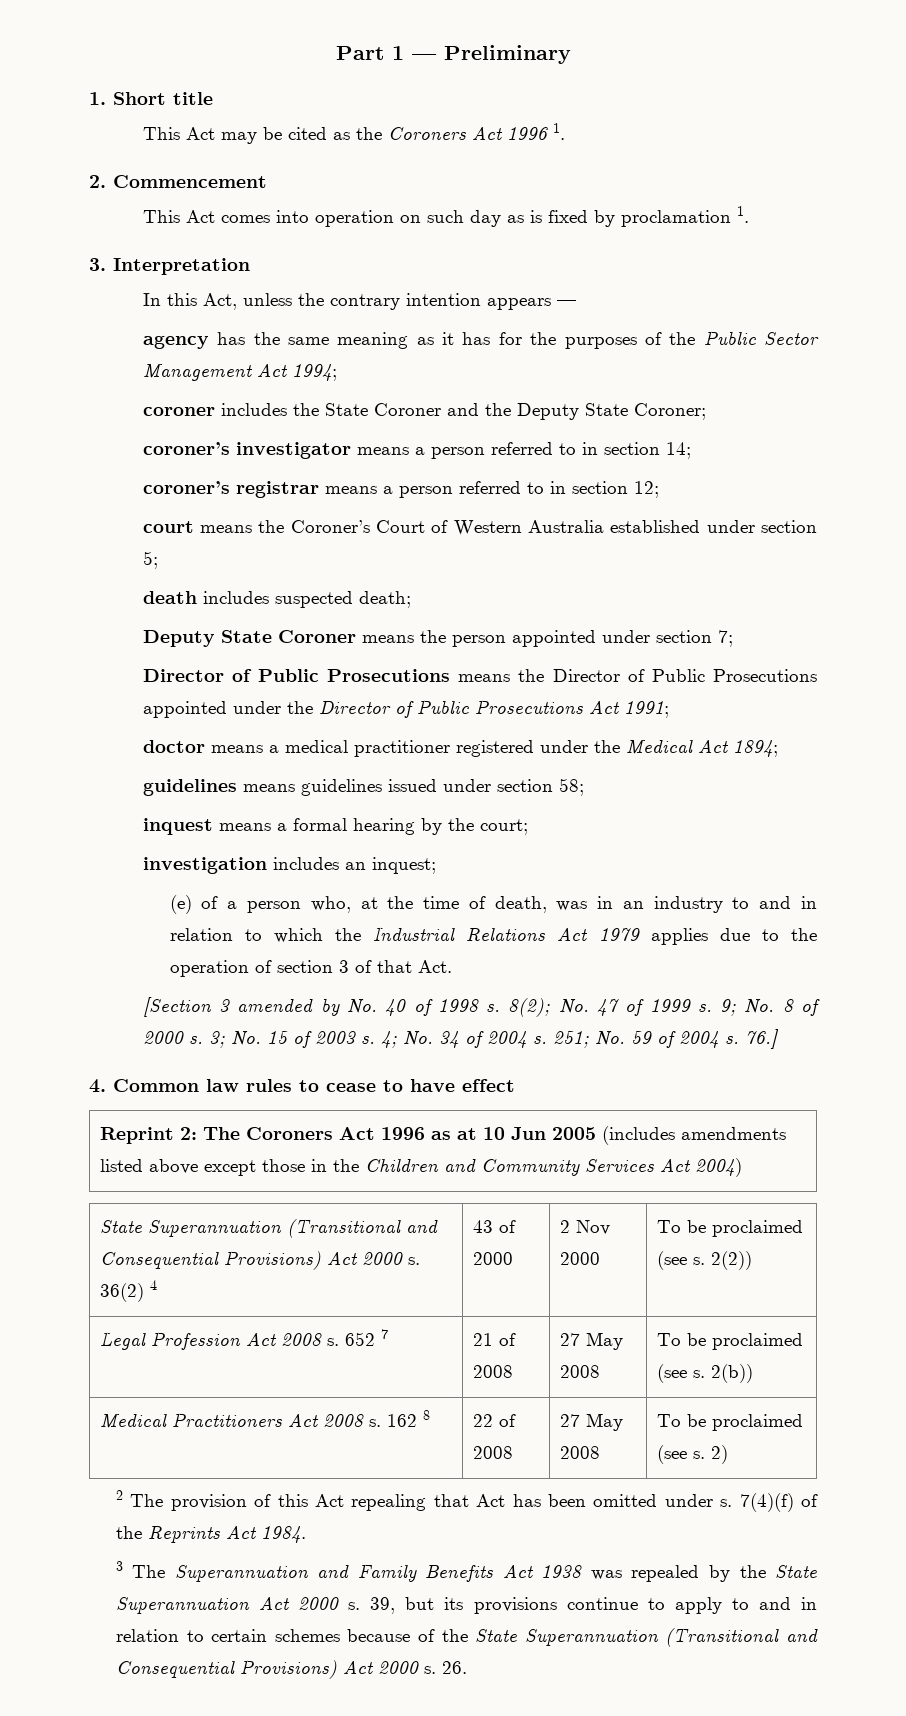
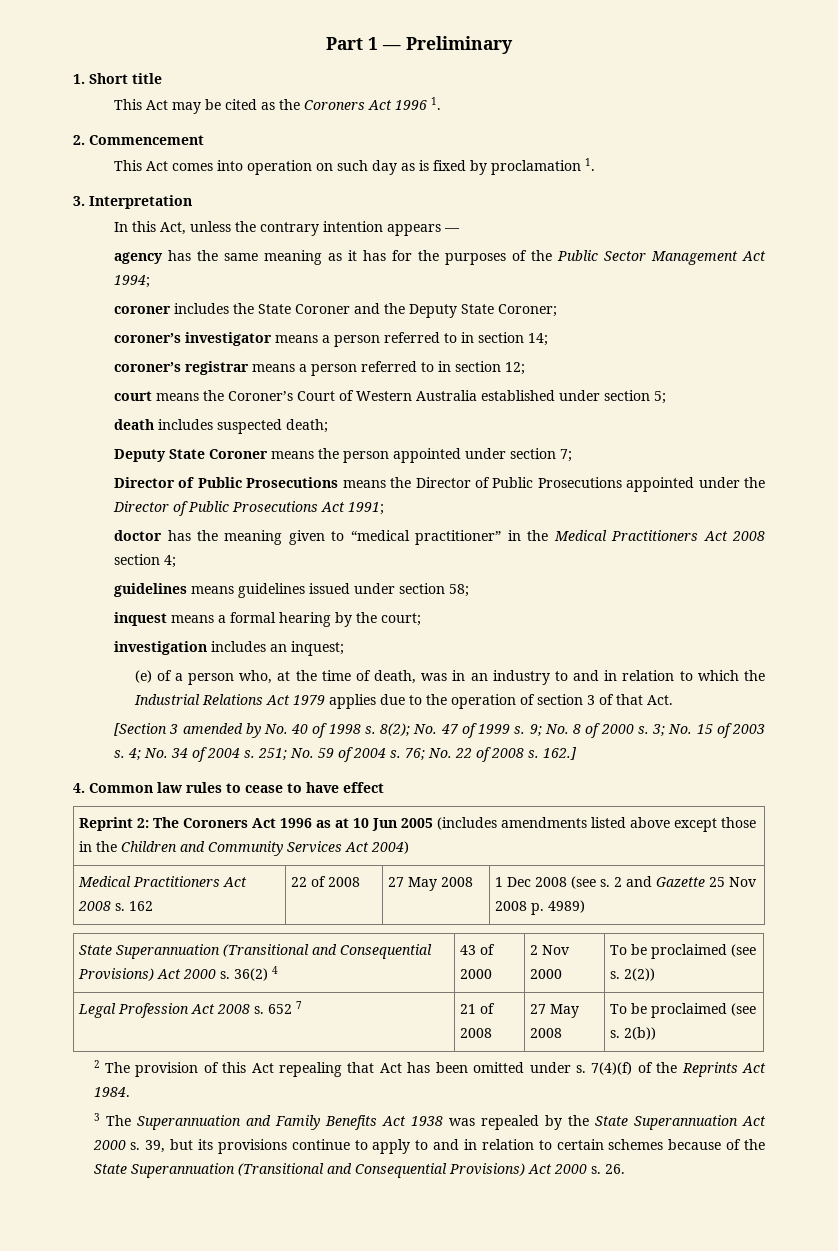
[210,739,778,757] means a medical practitioner registered under the Medical Act 1894; -> [167,530,766,545] [114,554,177,568] has the meaning given to “medical practitioner” in the Medical Practitioners Act 2008 section 4;
[744,1029,779,1049] 76.] -> [405,747,578,762] 76; No. 22 of 2008 s. 162.]
(742, 1167) none -> [77,876,247,887] [77,901,153,911] [290,876,360,887] [387,877,473,891] [494,876,757,889] [494,900,585,915] // Medical Practitioners Act 2008 s. 162 | 22 of 2008 | 27 May 2008 | 1 Dec 2008 (see s. 2 and Gazette 25 Nov 2008 p. 4989)
[99,1410,430,1428] [472,1414,516,1427] [472,1446,513,1459] [559,1413,623,1431] [559,1446,600,1459] [656,1414,803,1431] [656,1445,728,1464] // Medical Practitioners Act 2008 s. 162 8 | 22 of 2008 | 27 May 2008 | To be proclaimed (see s. 2) -> (656, 1033) none

